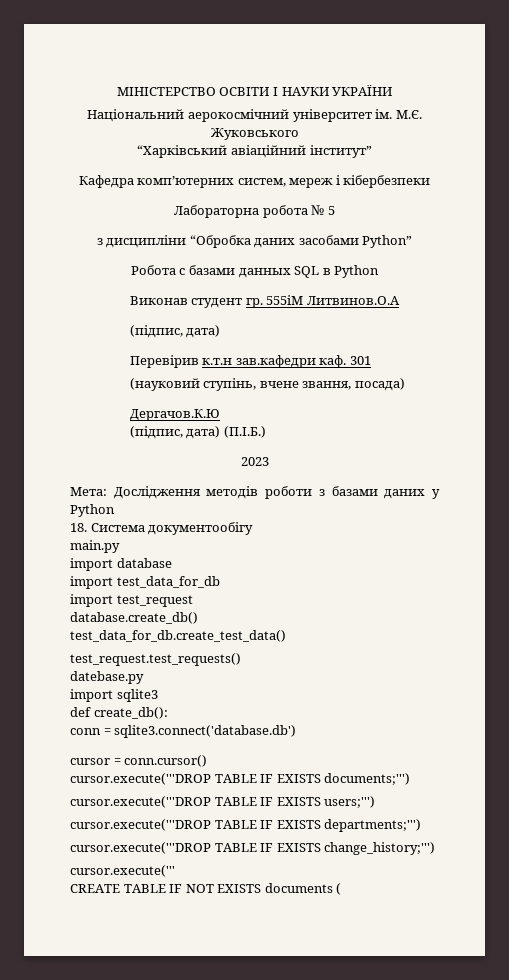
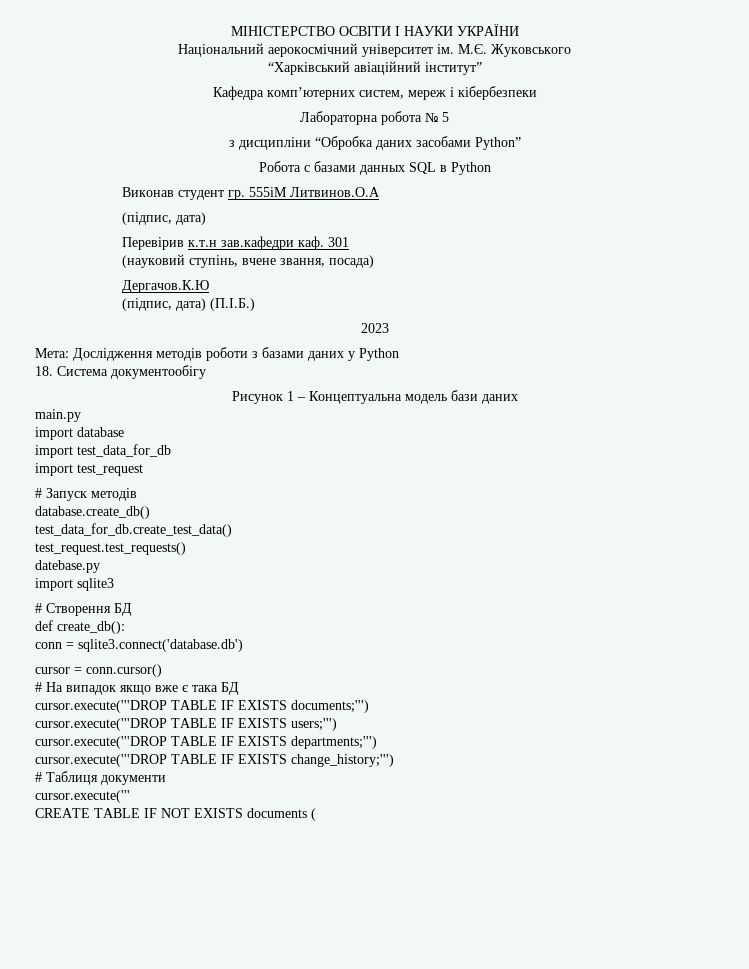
(254, 528) none -> [231,390,518,404] // Рисунок 1 – Концептуальна модель бази даних
(193, 601) none -> [35,488,137,501] // # Запуск методів
(158, 695) none -> [35,603,132,616] // # Створення БД
(208, 761) none -> [35,682,239,695] // # На випадок якщо вже є така БД
(436, 848) none -> [35,771,166,785] // # Таблиця документи

